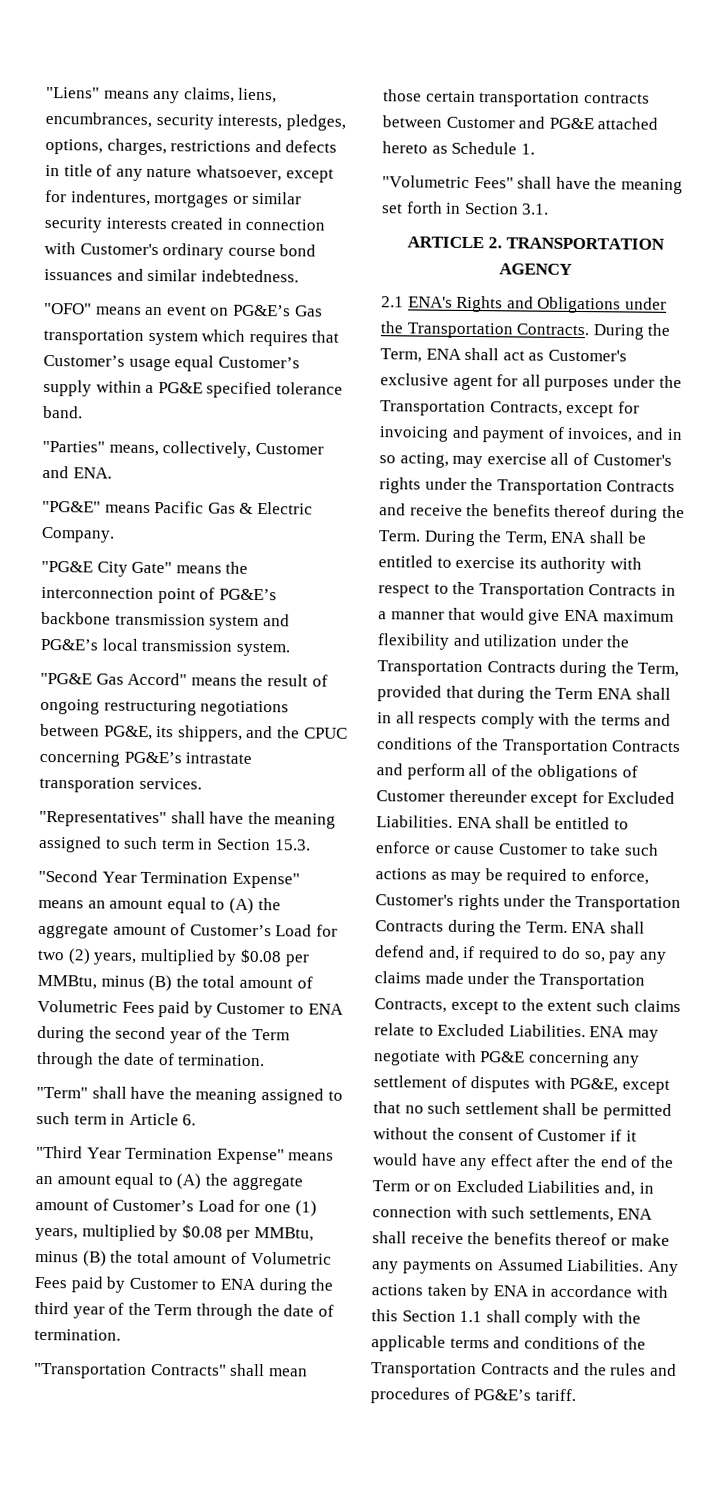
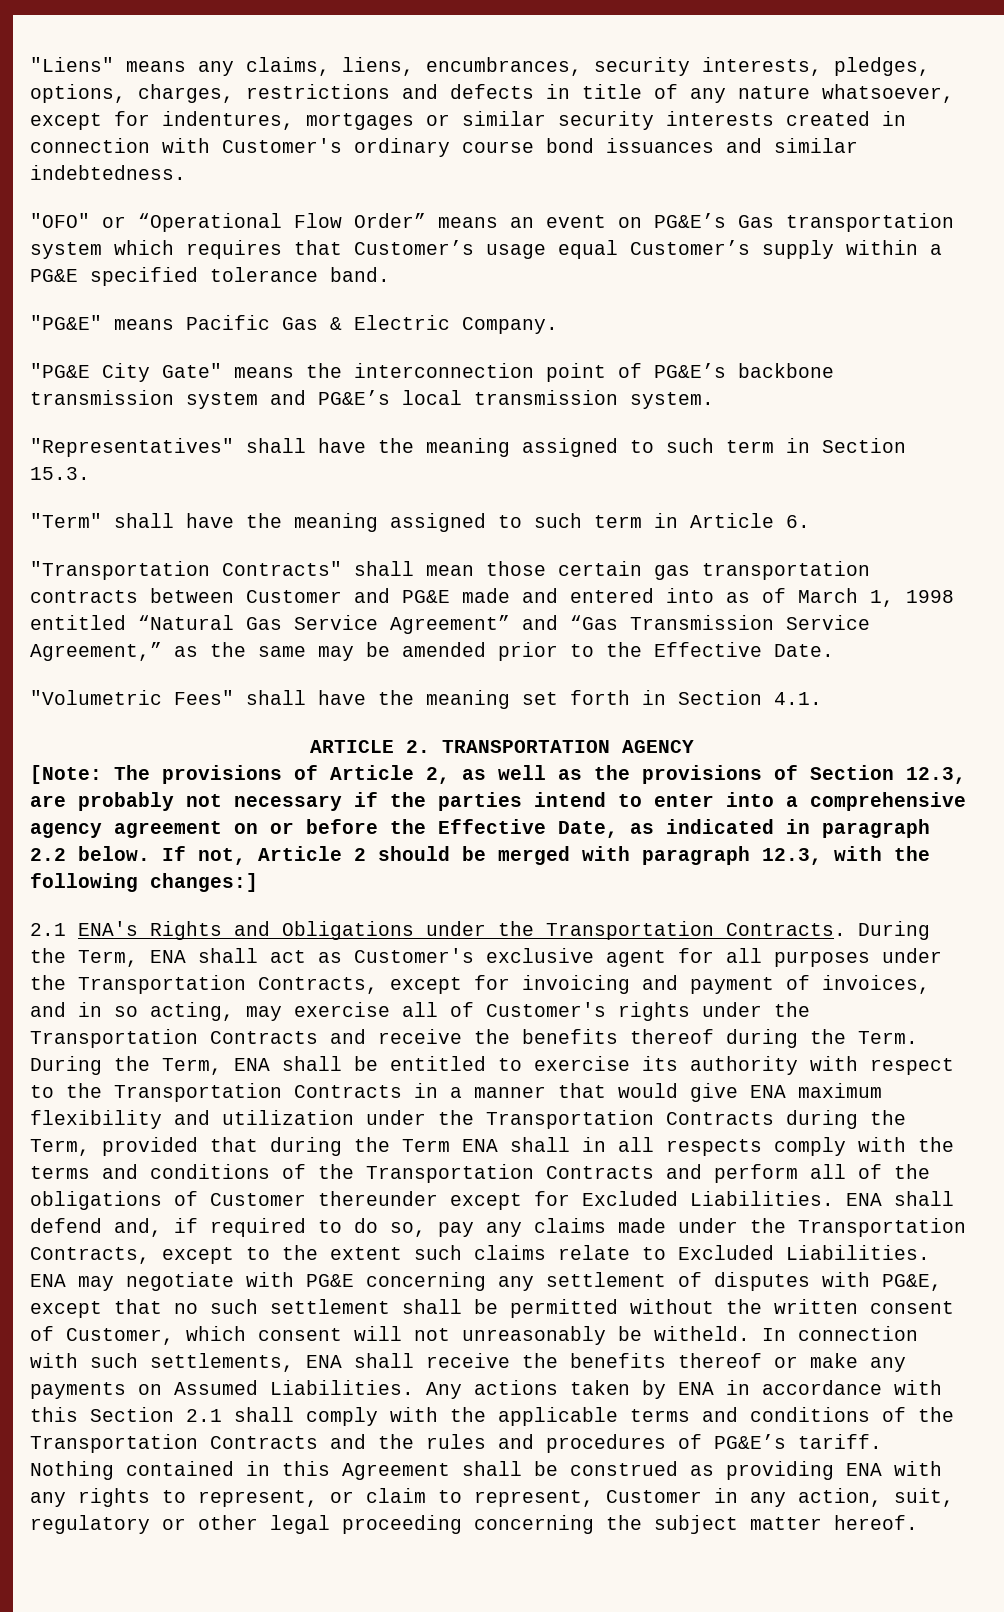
(92, 308) none -> [102,213,426,232] or “Operational Flow Order”
[42,440,324,458] [42,465,112,479] // "Parties" means, collectively, Customer and ENA. -> (390, 274) none
[40,672,328,687] [40,698,290,717] [40,723,348,742] [39,750,253,767] [39,776,202,793] // "PG&E Gas Accord" means the result of ongoing restructuring negotiations between PG&E, its shippers, and the CPUC concerning PG&E’s intrastate transporation services. -> (714, 400) none
[38,869,300,889] [38,897,281,914] [38,923,338,939] [37,948,310,967] [37,974,313,992] [37,999,344,1018] [37,1025,290,1044] [36,1051,266,1069] // "Second Year Termination Expense" means an amount equal to (A) the aggregate amount of Customer’s Load for two (2) years, multiplied by $0.08 per MMBtu, minus (B) the total amount of Volumetric Fees paid by Customer to ENA during the second year of the Term through the date of termination. -> (90, 473) none
[36,1145,335,1165] [35,1172,303,1191] [35,1198,317,1217] [35,1224,314,1242] [35,1250,332,1267] [34,1276,334,1295] [34,1301,334,1320] [34,1328,121,1341] // "Third Year Termination Expense" means an amount equal to (A) the aggregate amount of Customer’s Load for one (1) years, multiplied by $0.08 per MMBtu, minus (B) the total amount of Volumetric Fees paid by Customer to ENA during the third year of the Term through the date of termination. -> (810, 521) none
(476, 96) none -> [654,565,690,580] gas
[597,117,659,130] [382,141,535,155] attached hereto as Schedule 1. -> [462,588,954,607] [30,615,870,634] [30,642,834,661] made and entered into as of March 1, 1998 entitled “Natural Gas Service Agreement” and “Gas Transmission Service Agreement,” as the same may be amended prior to the Effective Date.
[522,203,550,215] 3.1. -> [774,692,822,705] 4.1.
(572, 269) none -> [30,765,966,784] [30,792,966,811] [30,819,930,838] [30,846,930,865] [30,873,258,892] // [Note: The provisions of Article 2, as well as the provisions of Section 12.3, are probably not necessary if the parties intend to enter into a comprehensive agency agreement on or before the Effective Date, as indicated in paragraph 2.2 below. If not, Article 2 should be merged with paragraph 12.3, with the following changes:]
[533,816,629,830] [375,841,659,856] [375,868,649,885] [375,893,682,913] [375,919,645,937] be entitled to enforce or cause Customer to take such actions as may be required to enforce, Customer's rights under the Transportation Contracts during the Term. ENA shall -> (954, 1198) none
(455, 1133) none -> [774,1299,858,1314] written
[537,1129,637,1142] [373,1153,674,1171] [372,1179,654,1197] Customer if it would have any effect after the end of the Term or on Excluded Liabilities and, in -> [66,1326,786,1345] Customer, which consent will not unreasonably be witheld. In
[459,1310,483,1323] 1.1 -> [186,1409,222,1422] 2.1
(576, 1395) none -> [30,1461,942,1480] [30,1488,954,1507] [30,1515,918,1534] Nothing contained in this Agreement shall be construed as providing ENA with any rights to represent, or claim to represent, Customer in any action, suit, regulatory or other legal proceeding concerning the subject matter hereof.

